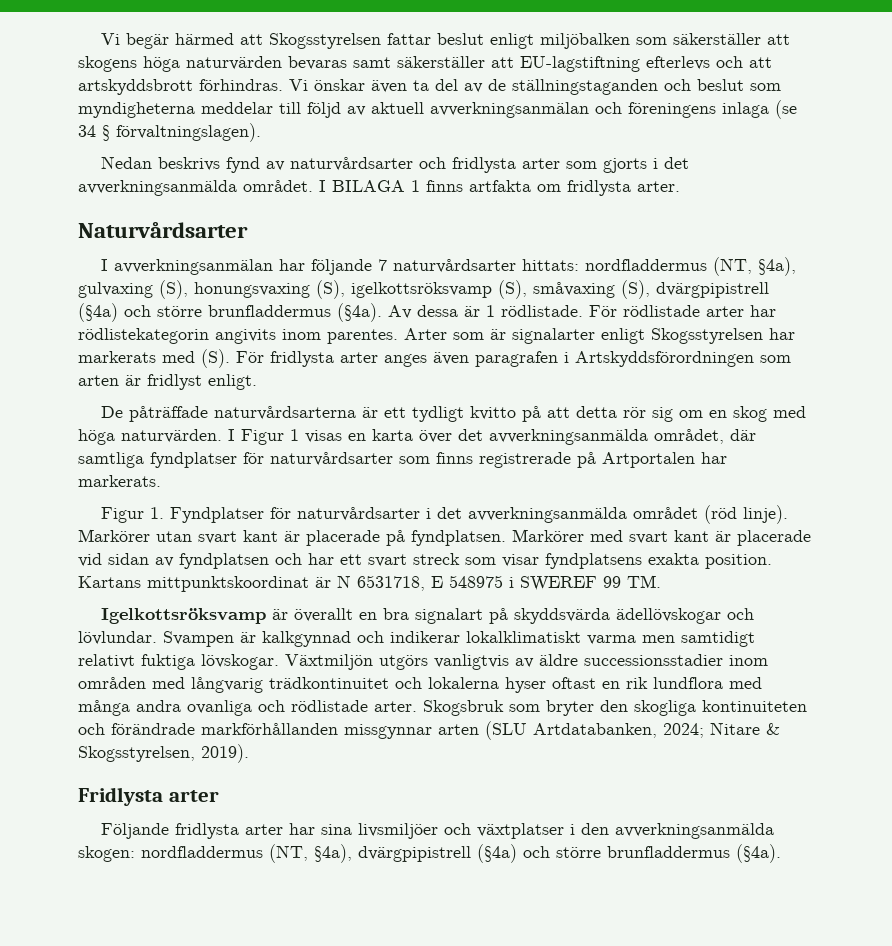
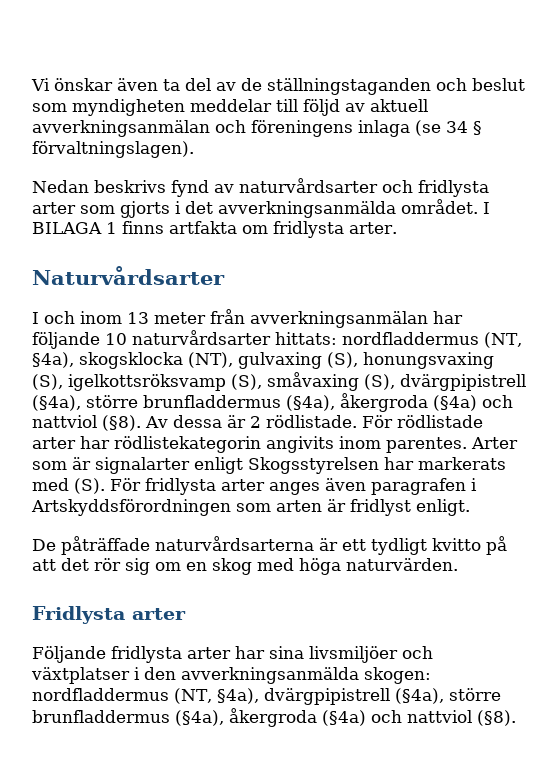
[100,33,790,49] [78,56,772,72] [78,79,308,95] Vi begär härmed att Skogsstyrelsen fattar beslut enligt miljöbalken som säkerställer att skogens höga naturvärden bevaras samt säkerställer att EU-lagstiftning efterlevs och att artskyddsbrott förhindras. Vi -> [31,78,50,91] Vi
[78,102,195,118] myndigheterna -> [72,99,185,116] myndigheten
(108, 265) none -> [44,309,245,324] och inom 13 meter från
[377,259,387,271] 7 -> [105,333,127,345] 10
(796, 266) none -> [79,352,233,369] skogsklocka (NT),
[78,303,382,322] (§4a) och större brunfladdermus (§4a). -> [32,393,513,412] [32,415,141,431] (§4a), större brunfladdermus (§4a), åkergroda (§4a) och nattviol (§8).
[486,305,495,317] 1 -> [250,416,261,428] 2
[575,406,617,418] detta -> [61,558,89,571] det
[228,429,756,445] [78,452,727,468] [78,475,161,487] [100,505,788,524] [78,529,811,546] [78,553,772,569] [78,575,661,592] [100,608,754,624] [78,631,755,647] [78,654,768,670] [78,677,762,693] [78,700,807,716] [78,721,780,740] [78,744,249,763] I Figur 1 visas en karta över det avverkningsanmälda området, där samtliga fyndplatser för naturvårdsarter som finns registrerade på Artportalen har markerats. // Figur 1. Fyndplatser för naturvårdsarter i det avverkningsanmälda området (röd linje). Markörer utan svart kant är placerade på fyndplatsen. Markörer med svart kant är placerade vid sidan av fyndplatsen och har ett svart streck som visar fyndplatsens exakta position. Kartans mittpunktskoordinat är N 6531718, E 548975 i SWEREF 99 TM. // Igelkottsröksvamp är överallt en bra signalart på skyddsvärda ädellövskogar och lövlundar. Svampen är kalkgynnad och indikerar lokalklimatiskt varma men samtidigt relativt fuktiga lövskogar. Växtmiljön utgörs vanligtvis av äldre successionsstadier inom områden med långvarig trädkontinuitet och lokalerna hyser oftast en rik lundflora med många andra ovanliga och rödlistade arter. Skogsbruk som bryter den skogliga kontinuiteten och förändrade markförhållanden missgynnar arten (SLU Artdatabanken, 2024; Nitare & Skogsstyrelsen, 2019). -> (458, 564) none
[477,844,781,863] (§4a) och större brunfladdermus (§4a). -> [394,688,501,704] [32,708,516,727] (§4a), större brunfladdermus (§4a), åkergroda (§4a) och nattviol (§8).

